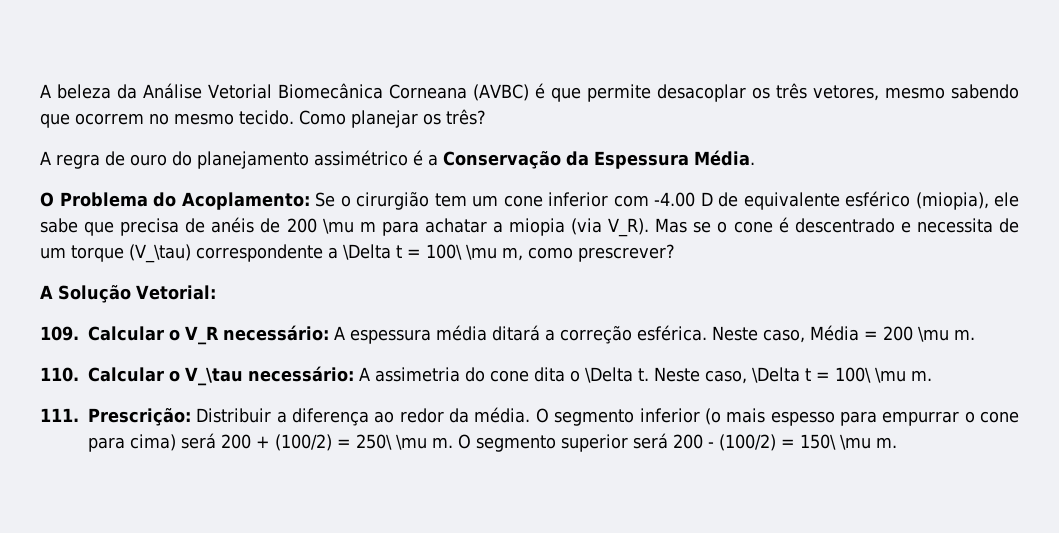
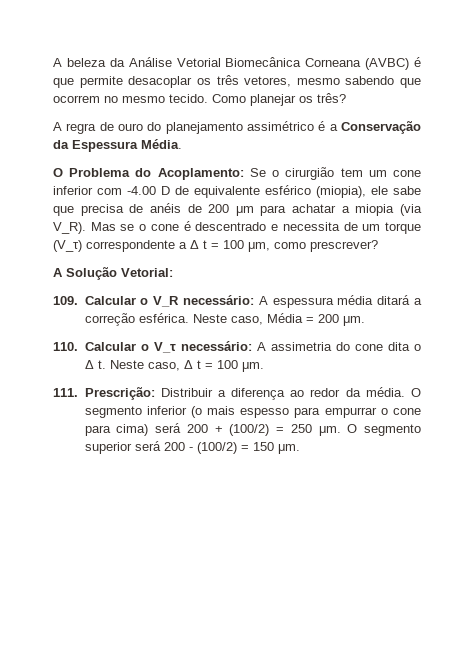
[322,218,376,234] \mu m -> [235,206,254,216] μm
[129,244,191,263] (V_\tau) -> [53,240,82,252] (V_τ)
[343,244,523,261] \Delta t = 100\ \mu m, -> [190,240,270,252] Δ t = 100 μm,
[918,326,975,342] \mu m. -> [342,316,365,326] μm.
[185,367,243,386] V_\tau -> [153,342,176,353] V_τ
[585,367,633,383] \Delta -> [84,360,94,369] Δ
[752,367,932,383] \Delta t = 100\ \mu m. -> [183,360,264,372] Δ t = 100 μm.
[356,434,453,450] 250\ \mu m. -> [290,424,341,436] 250 μm.
[800,434,897,450] 150\ \mu m. -> [252,442,300,454] 150 μm.

